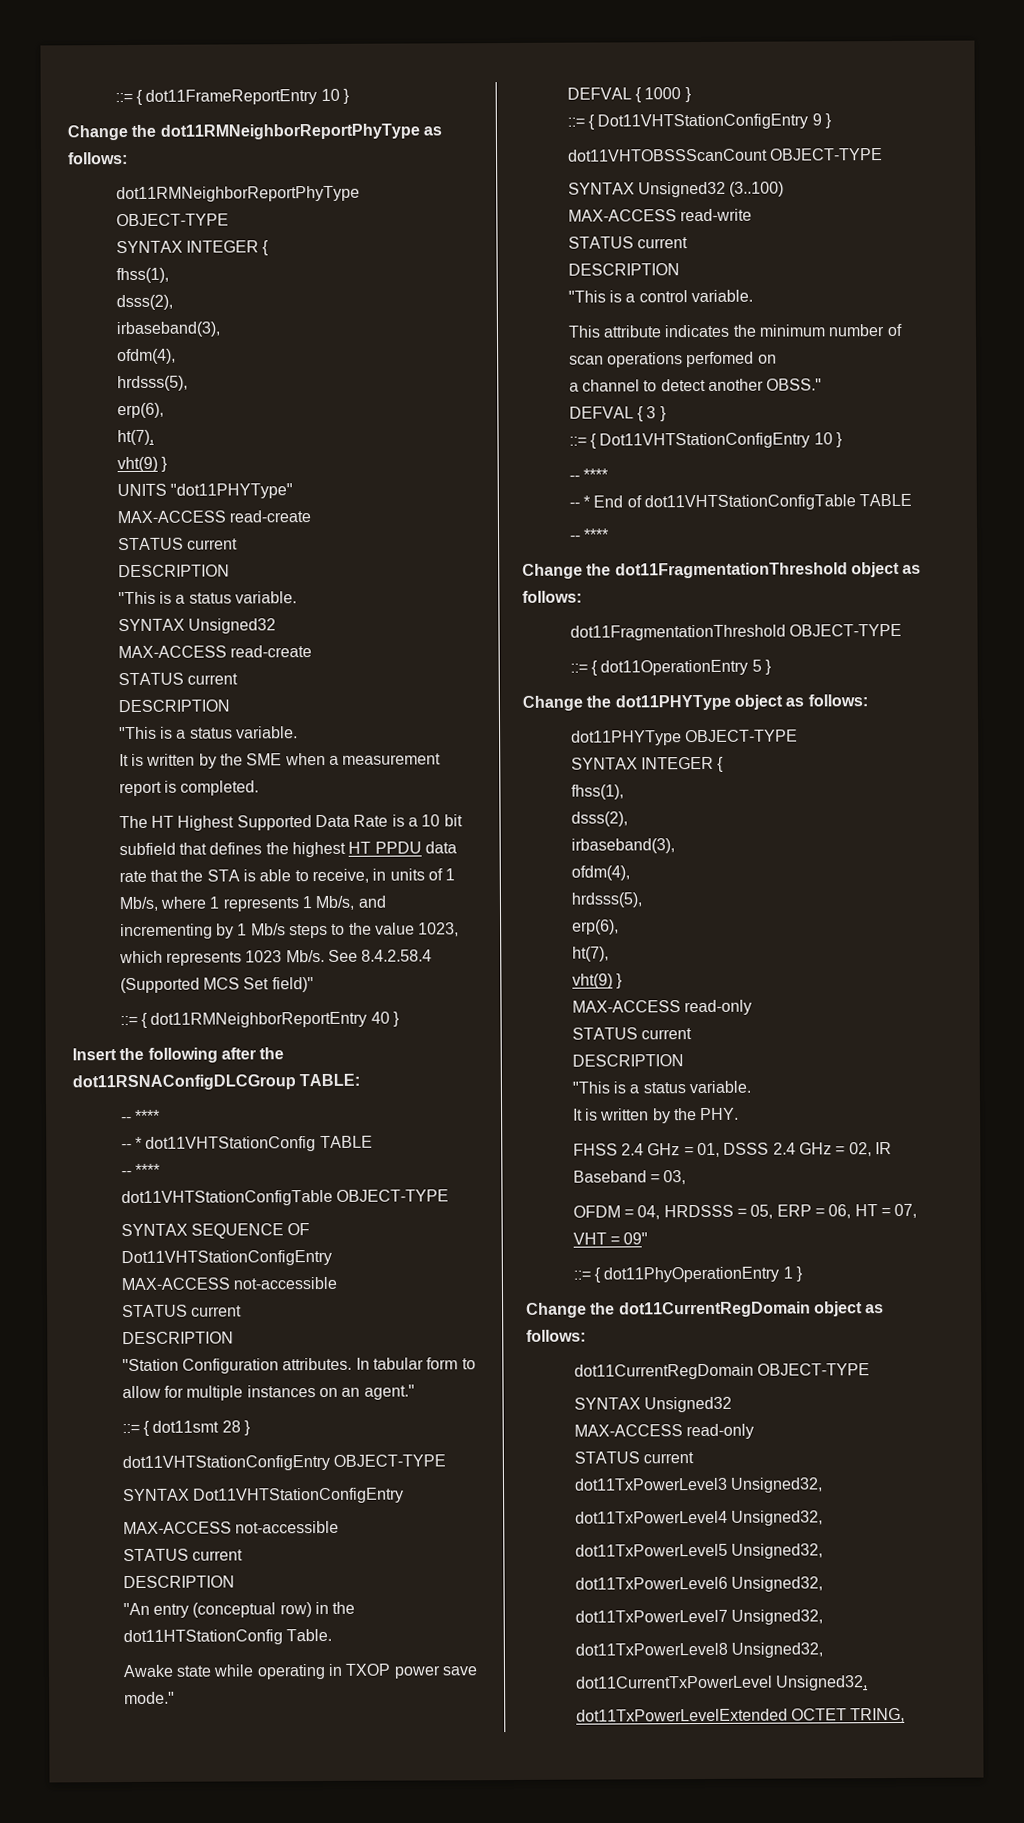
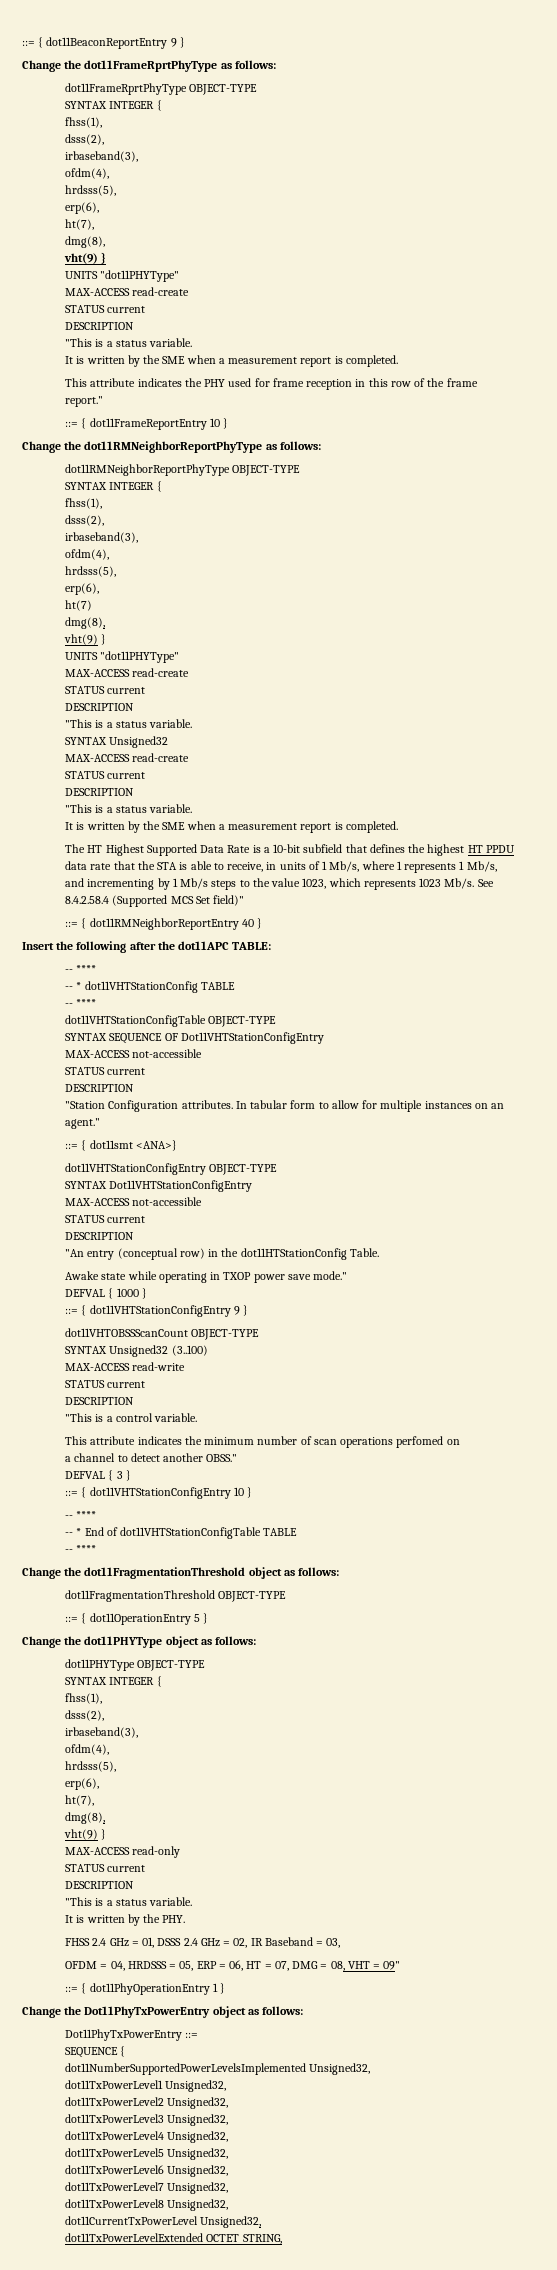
[114,89,144,105] ::= { -> [22,37,185,49] [22,60,276,72] [65,83,258,95] [65,100,162,111] [65,117,103,128] [65,134,105,145] [65,151,139,162] [65,168,110,179] [65,185,117,196] [65,202,100,214] [65,219,95,230] [65,236,106,248] [64,252,107,264] [65,270,180,282] [65,287,190,296] [65,305,146,313] [65,322,135,330] [65,338,193,347] [65,355,398,367] [65,378,478,390] [65,396,104,407] [65,418,87,429] ::= { dot11BeaconReportEntry 9 } // Change the dot11FrameRprtPhyType as follows: // dot11FrameRprtPhyType OBJECT-TYPE // SYNTAX INTEGER { // fhss(1), // dsss(2), // irbaseband(3), // ofdm(4), // hrdsss(5), // erp(6), // ht(7), // dmg(8), // vht(9) } // UNITS "dot11PHYType" // MAX-ACCESS read-create // STATUS current // DESCRIPTION // "This is a status variable. // It is written by the SME when a measurement report is completed. // This attribute indicates the PHY used for frame reception in this row of the frame report." // ::= {
[116,429,154,446] ht(7), -> [65,600,93,611] [65,617,106,629] ht(7) // dmg(8),
[421,814,463,827] 10 bit -> [273,844,301,853] 10-bit
[72,1074,296,1091] dot11RSNAConfigDLCGroup -> [178,941,230,950] dot11APC
[221,1420,252,1436] 28 } -> [135,1140,177,1151] <ANA>}
[597,113,809,130] Dot11VHTStationConfigEntry -> [89,1305,231,1317] dot11VHTStationConfigEntry
[599,432,811,449] Dot11VHTStationConfigEntry -> [89,1487,231,1499] dot11VHTStationConfigEntry
(609, 954) none -> [65,1812,106,1824] // dmg(8),
(918, 1211) none -> [292,1961,345,1971] DMG = 08,
[618,1301,885,1318] [526,1329,586,1342] [573,1363,871,1380] [573,1396,733,1413] [573,1423,755,1440] [573,1451,695,1464] dot11CurrentRegDomain object as follows: // dot11CurrentRegDomain OBJECT-TYPE // SYNTAX Unsigned32 // MAX-ACCESS read-only // STATUS current -> [84,2006,304,2018] [65,2029,199,2041] [65,2046,126,2058] [65,2063,371,2075] [65,2080,227,2092] [65,2097,229,2109] Dot11PhyTxPowerEntry object as follows: // Dot11PhyTxPowerEntry ::= // SEQUENCE { // dot11NumberSupportedPowerLevelsImplemented Unsigned32, // dot11TxPowerLevel1 Unsigned32, // dot11TxPowerLevel2 Unsigned32,
[850,1707,906,1723] TRING, -> [242,2234,282,2244] STRING,

